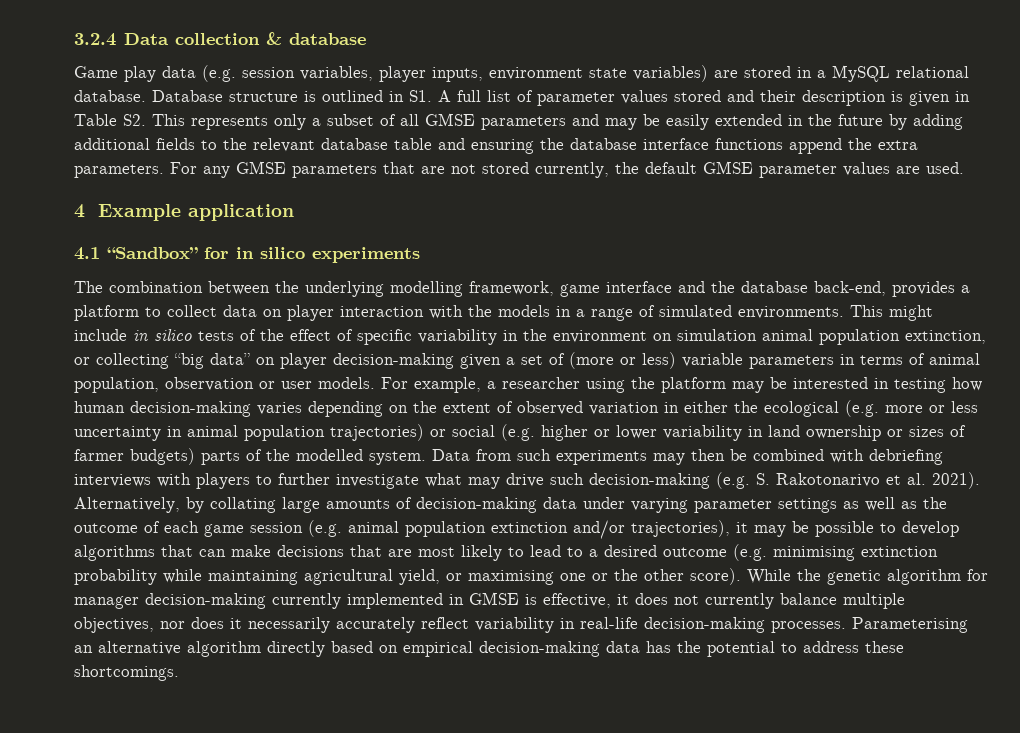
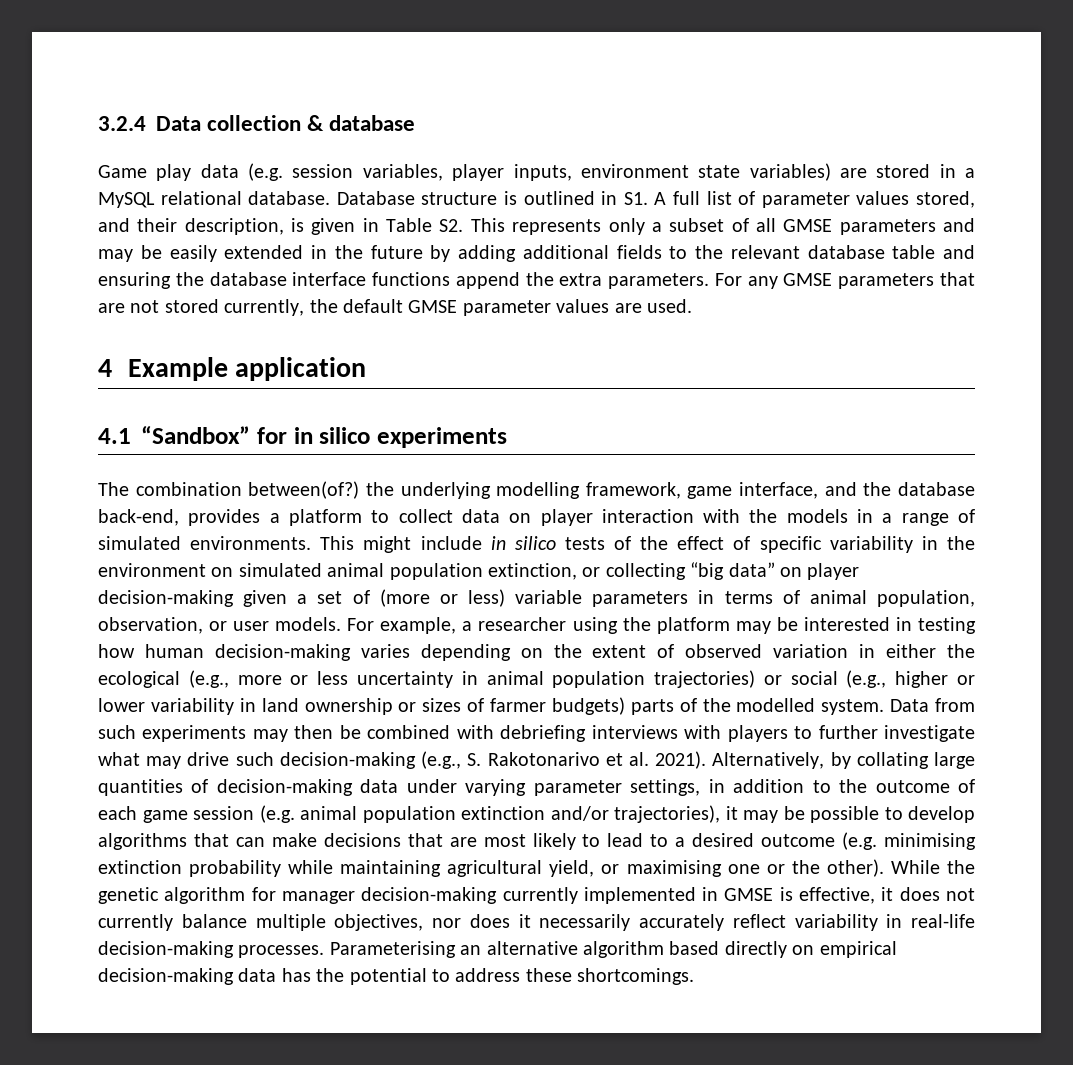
[674,90,721,102] stored -> [916,191,976,208] stored,
[802,90,886,106] description -> [184,218,284,235] description,
[208,281,270,295] between -> [248,481,360,499] between(of?)
[606,281,672,293] interface -> [739,482,819,499] interface,
[677,329,757,341] simulation -> [238,563,322,577] simulated
[165,377,254,391] observation -> [98,617,203,634] observation,
[845,400,879,417] (e.g. -> [188,670,229,688] (e.g.,
[501,424,535,441] (e.g. -> [846,670,887,688] (e.g.,
[716,472,750,489] (e.g. -> [421,751,462,769] (e.g.,
[326,499,390,509] amounts -> [98,779,183,796] quantities
[778,497,917,513] settings as well as -> [630,779,831,796] settings, in addition to
[644,568,741,585] other score). -> [826,859,884,877] other).
[267,641,373,657] directly based -> [669,941,787,958] based directly

